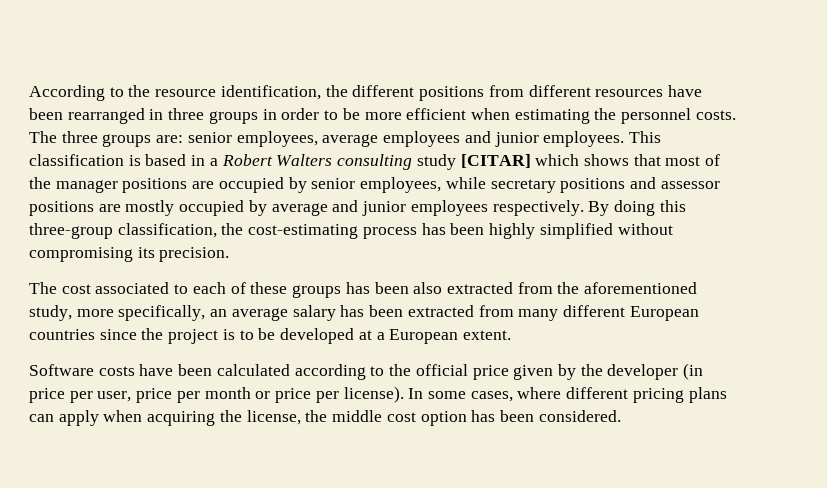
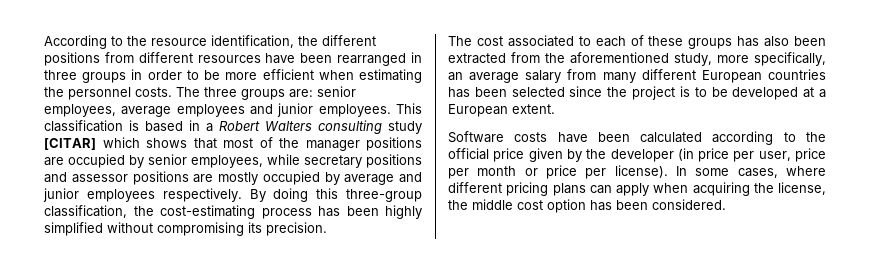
[374,282,443,294] been also -> [764,36,826,47] also been
[340,305,474,317] has been extracted -> (562, 76) none
(95, 334) none -> [448,87,565,98] has been selected

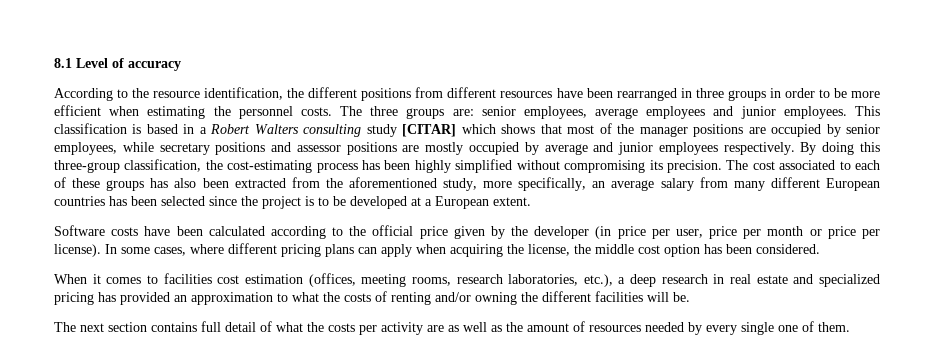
(44, 42) none -> [54,58,181,71] 8.1 Level of accuracy //
(327, 229) // -> (722, 166) none
(726, 204) none -> [54,273,880,287] [54,291,690,305] [54,321,850,335] // When it comes to facilities cost estimation (offices, meeting rooms, research laboratories, etc.), a deep research in real estate and specialized pricing has provided an approximation to what the costs of renting and/or owning the different facilities will be. // The next section contains full detail of what the costs per activity are as well as the amount of resources needed by every single one of them.

